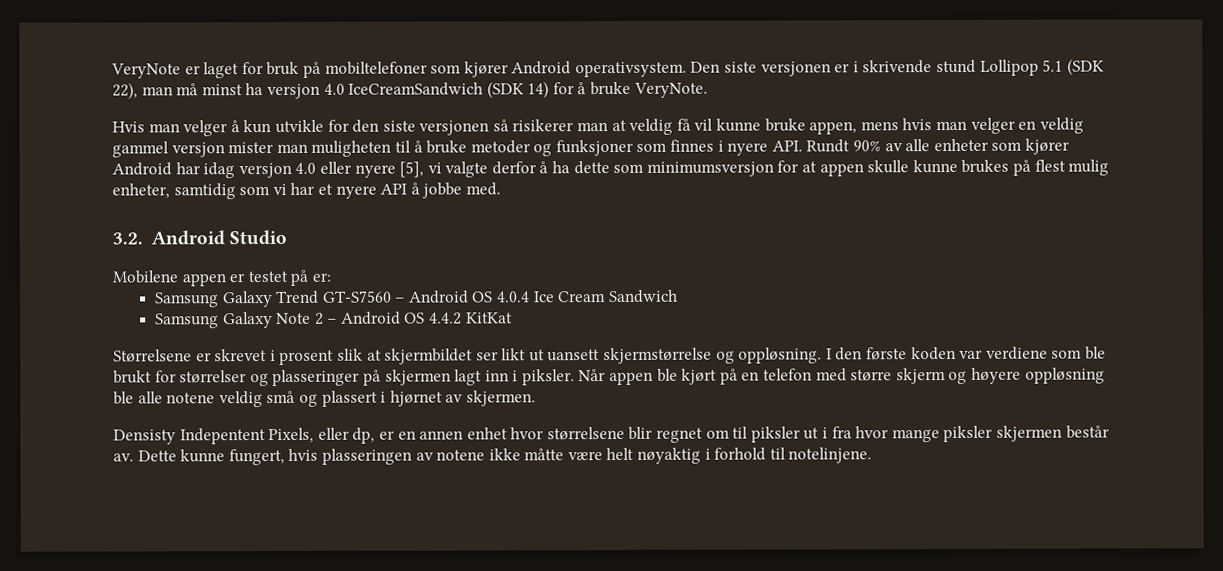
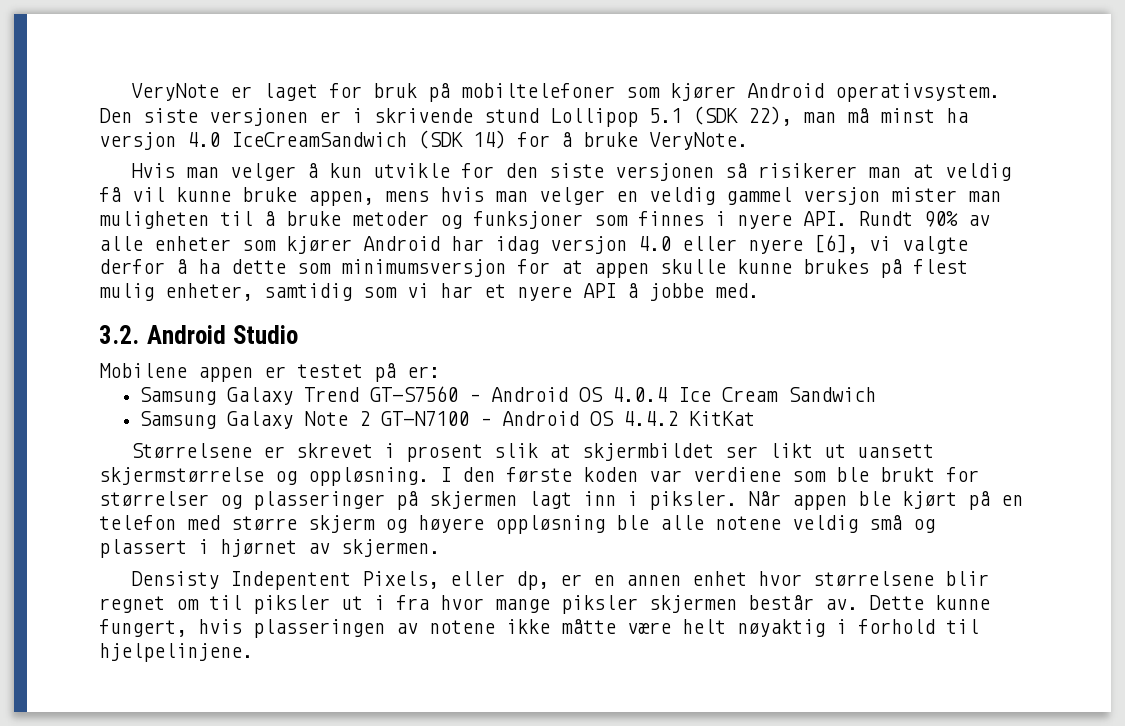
[399,161,425,178] [5], -> [814,234,858,254] [6],
(324, 318) none -> [381,411,470,426] GT-N7100
[788,447,873,464] notelinjene. -> [99,643,253,662] hjelpelinjene.

